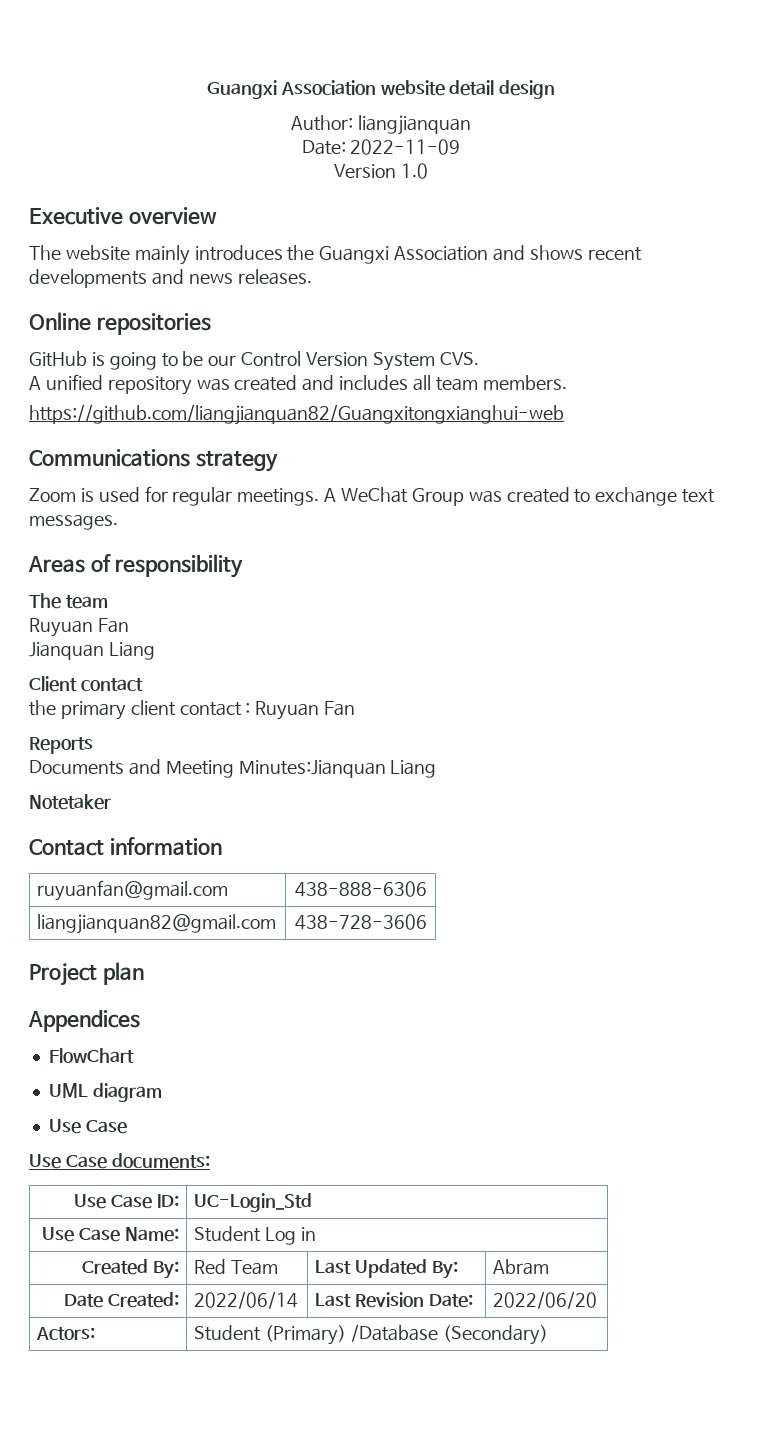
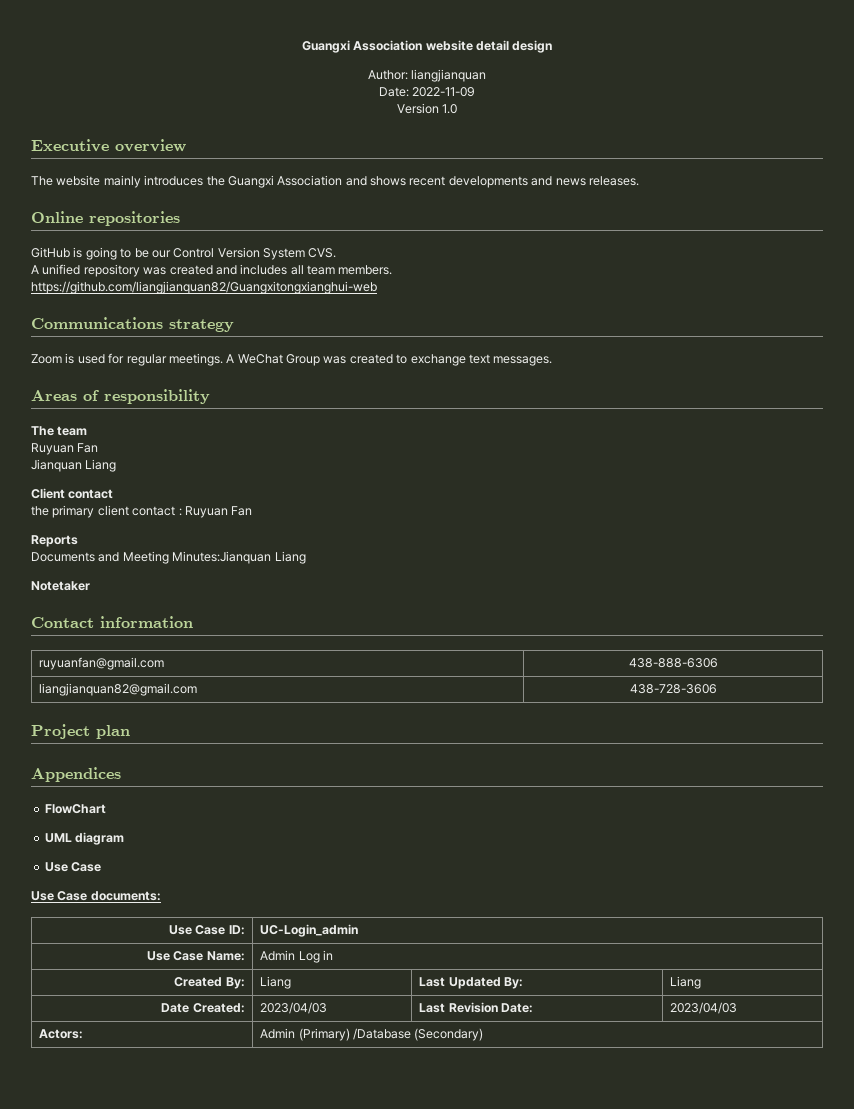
[194,1193,313,1212] UC-Login_Std -> [260,924,359,937] UC-Login_admin
[194,1226,262,1242] Student -> [260,950,296,961] Admin
[194,1259,279,1275] Red Team -> [260,976,292,989] Liang
[493,1259,550,1275] Abram -> [670,976,702,989] Liang
[194,1291,299,1309] 2022/06/14 -> [260,1002,328,1014] 2023/04/03
[493,1291,598,1309] 2022/06/20 -> [670,1002,738,1014] 2023/04/03
[194,1325,262,1341] Student -> [260,1028,296,1039] Admin

